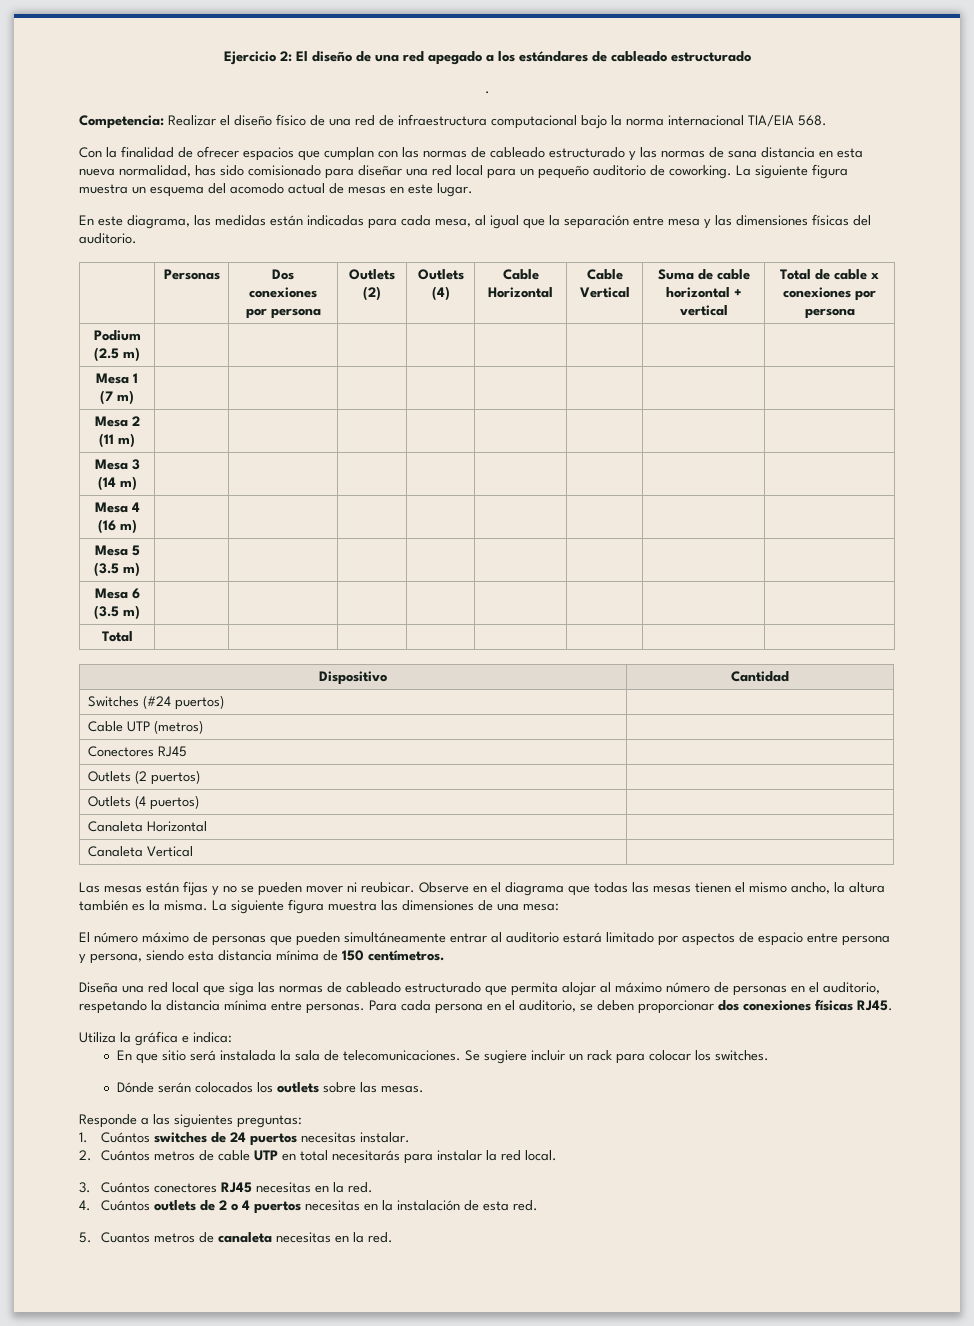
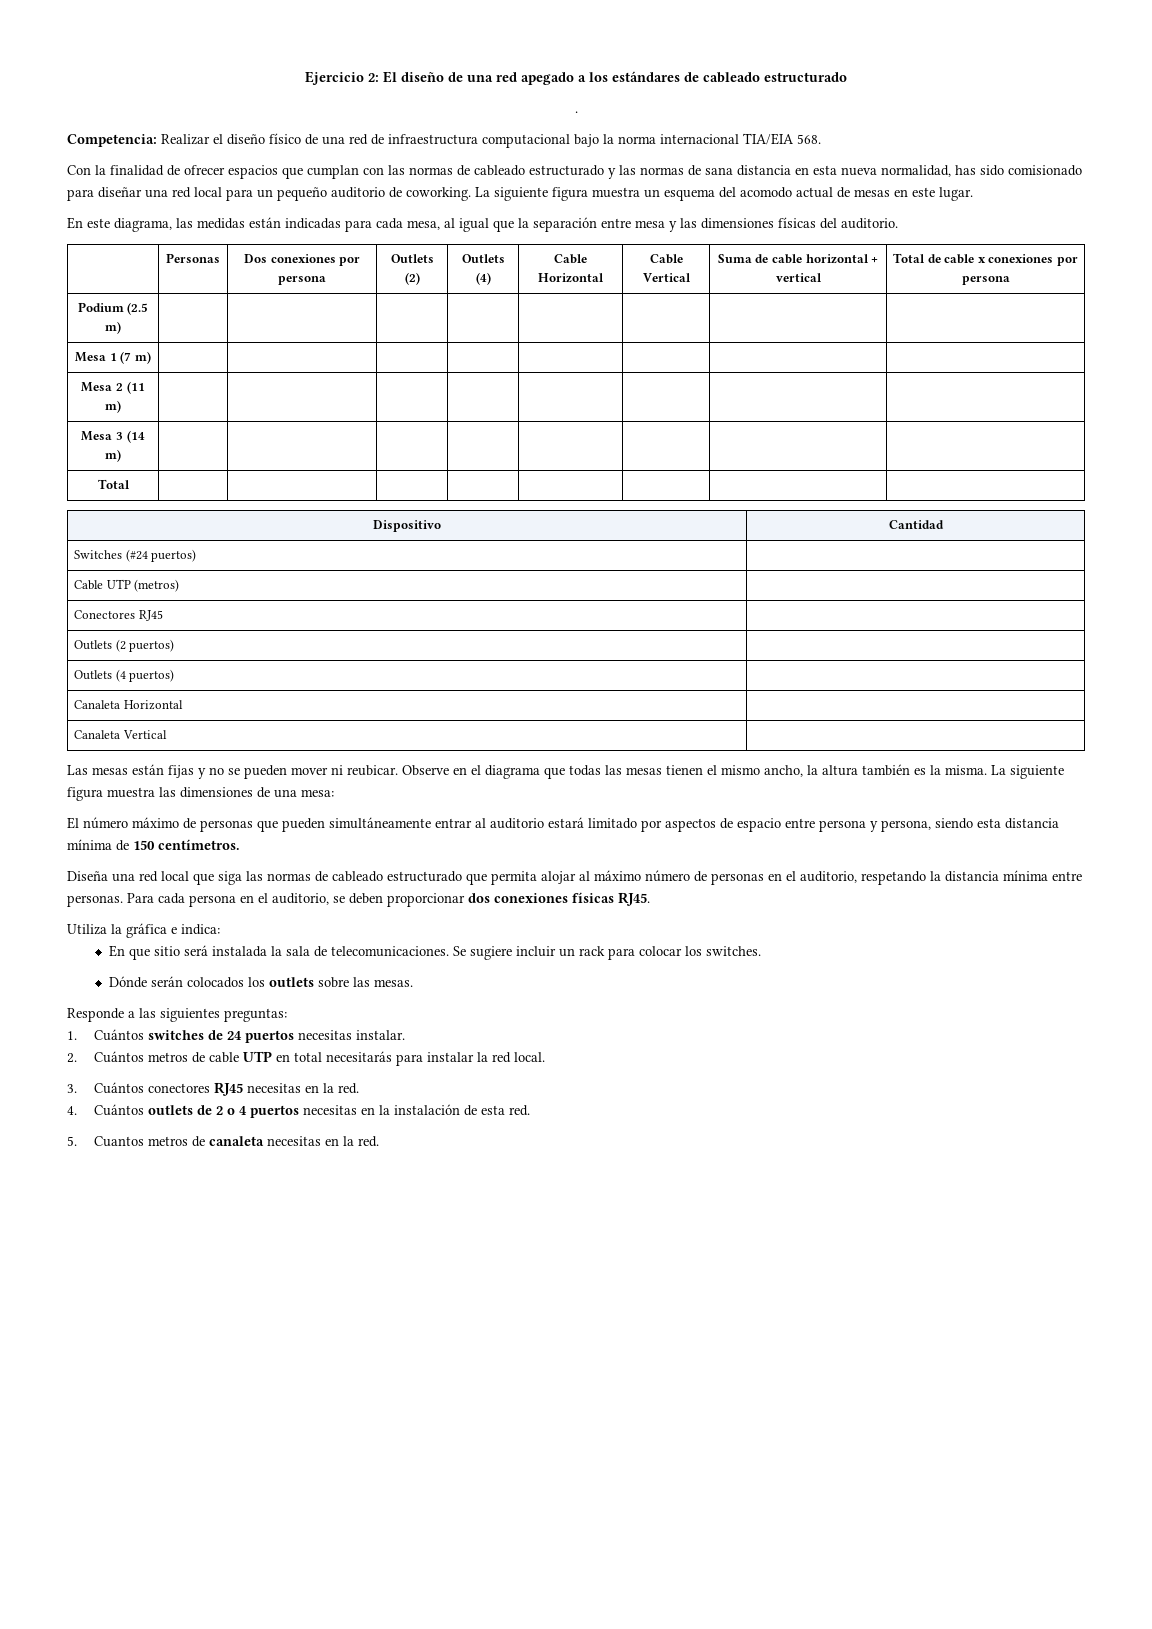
[94,502,140,513] [97,519,137,534] [94,545,140,556] [94,562,140,577] [94,588,140,599] [94,605,140,620] // Mesa 4 (16 m) | | | | | | | | // Mesa 5 (3.5 m) | | | | | | | | // Mesa 6 (3.5 m) | | | | | | | | -> (121, 455) none

